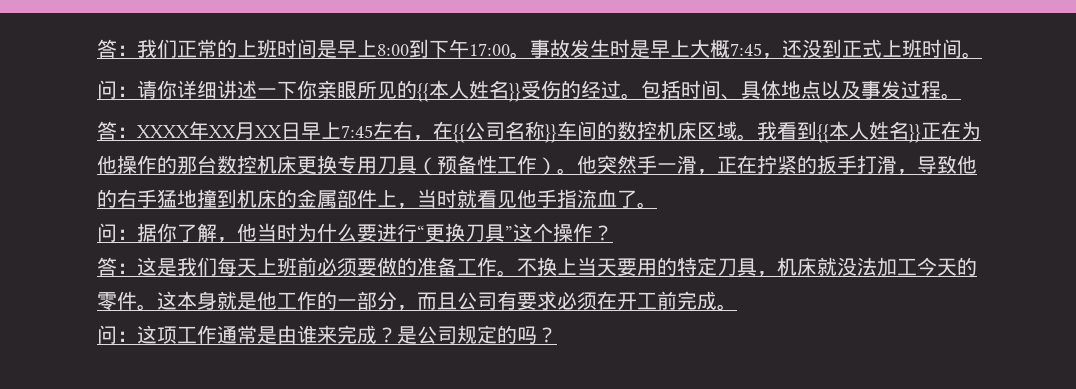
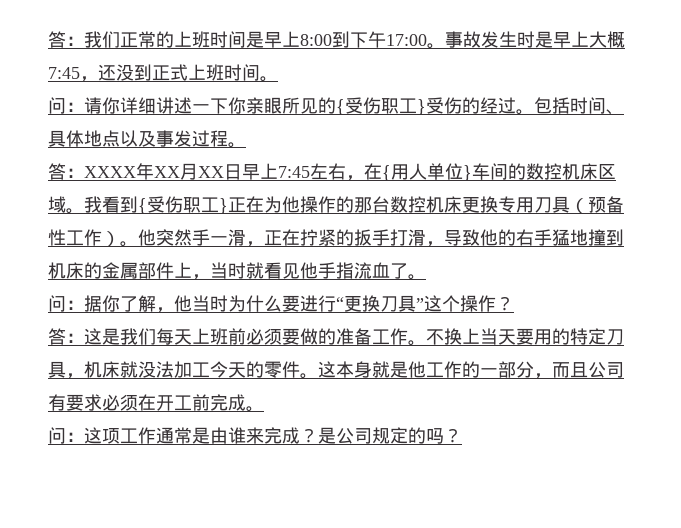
[417,80,521,102] {{本人姓名}} -> [336,97,426,115] {受伤职工}
[453,121,557,143] {{公司名称}} -> [382,163,472,181] {用人单位}
[817,121,921,143] {{本人姓名}} -> [138,196,228,214] {受伤职工}

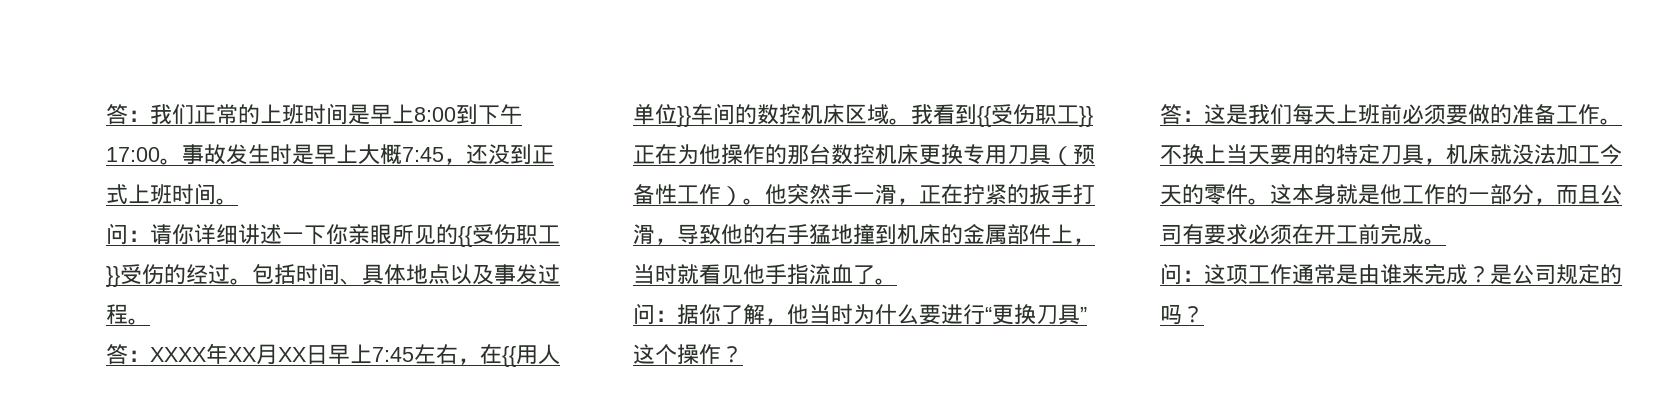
[336,97,426,115] {受伤职工} -> [458,224,560,247] [106,266,120,287] {{受伤职工}}
[382,165,391,181] { -> [502,346,516,367] {{
[463,165,472,181] } -> [677,106,691,127] }}
[138,196,228,214] {受伤职工} -> [977,104,1093,127] {{受伤职工}}

